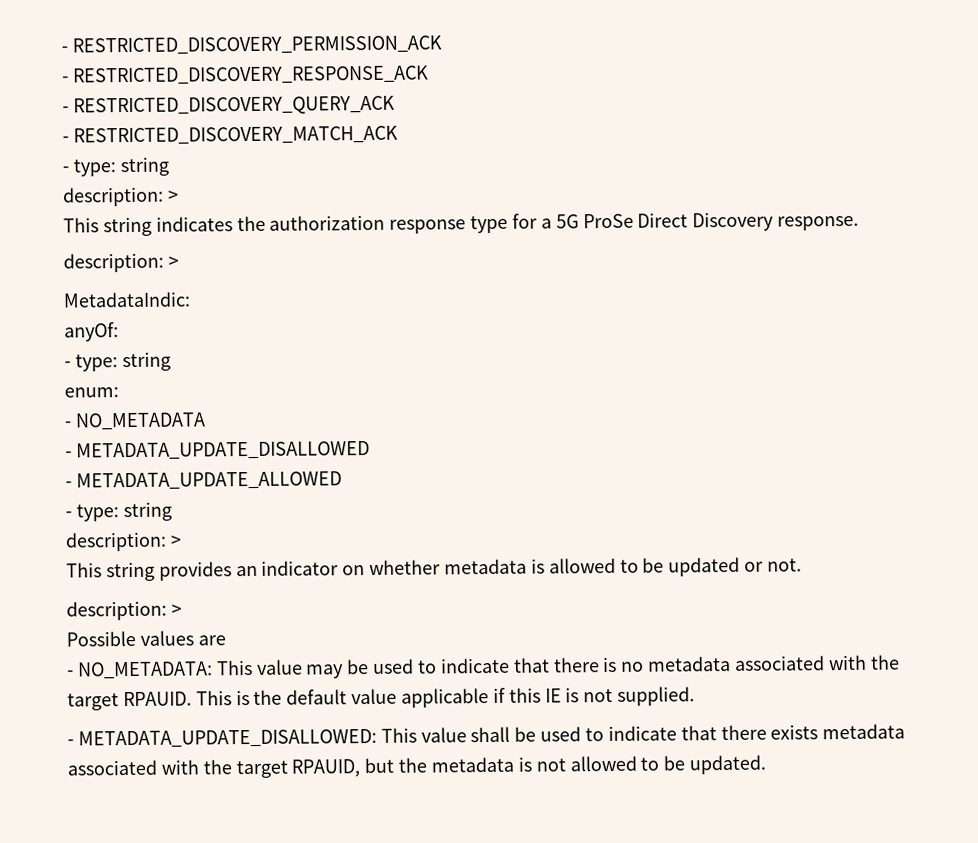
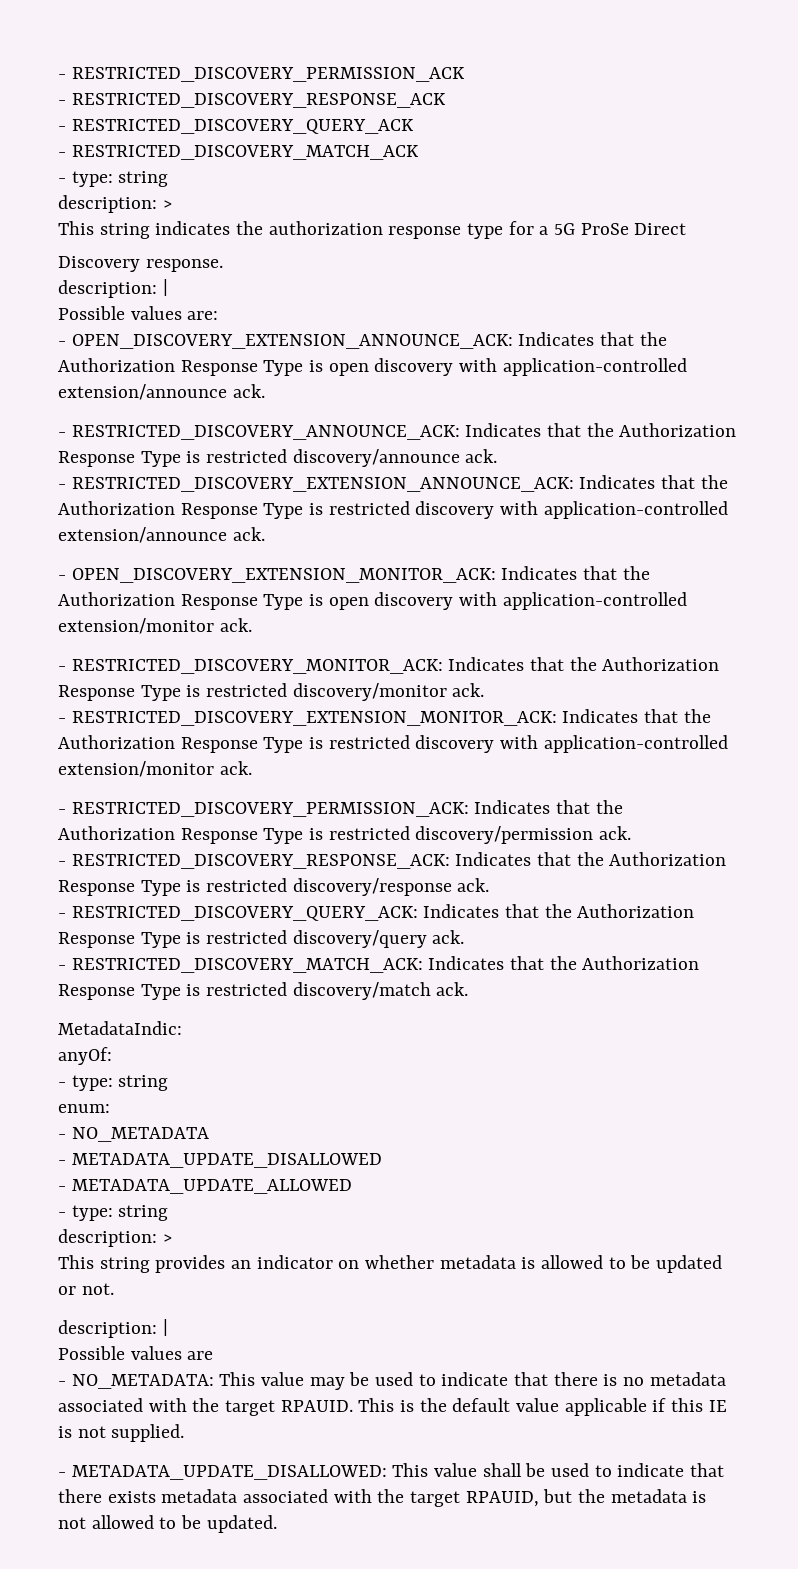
(689, 220) none -> (687, 229) //
[167,256,179,268] > -> [162,279,168,296] [58,306,219,320] [58,332,667,349] [58,358,687,376] [58,384,265,400] [58,423,737,440] [58,449,498,467] [58,475,728,492] [58,501,728,519] [58,527,265,543] [58,566,650,583] [58,592,687,610] [58,618,252,634] [58,657,720,674] [58,683,485,701] [58,709,711,726] [58,735,728,753] [58,761,252,777] [58,800,623,817] [58,826,632,844] [58,852,727,869] [58,878,490,896] [58,904,695,921] [58,930,465,948] [58,956,700,973] [58,982,469,1000] | // Possible values are: // - OPEN_DISCOVERY_EXTENSION_ANNOUNCE_ACK: Indicates that the Authorization Response Type is open discovery with application-controlled extension/announce ack. // - RESTRICTED_DISCOVERY_ANNOUNCE_ACK: Indicates that the Authorization Response Type is restricted discovery/announce ack. // - RESTRICTED_DISCOVERY_EXTENSION_ANNOUNCE_ACK: Indicates that the Authorization Response Type is restricted discovery with application-controlled extension/announce ack. // - OPEN_DISCOVERY_EXTENSION_MONITOR_ACK: Indicates that the Authorization Response Type is open discovery with application-controlled extension/monitor ack. // - RESTRICTED_DISCOVERY_MONITOR_ACK: Indicates that the Authorization Response Type is restricted discovery/monitor ack. // - RESTRICTED_DISCOVERY_EXTENSION_MONITOR_ACK: Indicates that the Authorization Response Type is restricted discovery with application-controlled extension/monitor ack. // - RESTRICTED_DISCOVERY_PERMISSION_ACK: Indicates that the Authorization Response Type is restricted discovery/permission ack. // - RESTRICTED_DISCOVERY_RESPONSE_ACK: Indicates that the Authorization Response Type is restricted discovery/response ack. // - RESTRICTED_DISCOVERY_QUERY_ACK: Indicates that the Authorization Response Type is restricted discovery/query ack. // - RESTRICTED_DISCOVERY_MATCH_ACK: Indicates that the Authorization Response Type is restricted discovery/match ack.
[170,604,182,616] > -> [162,1319,168,1336] |

